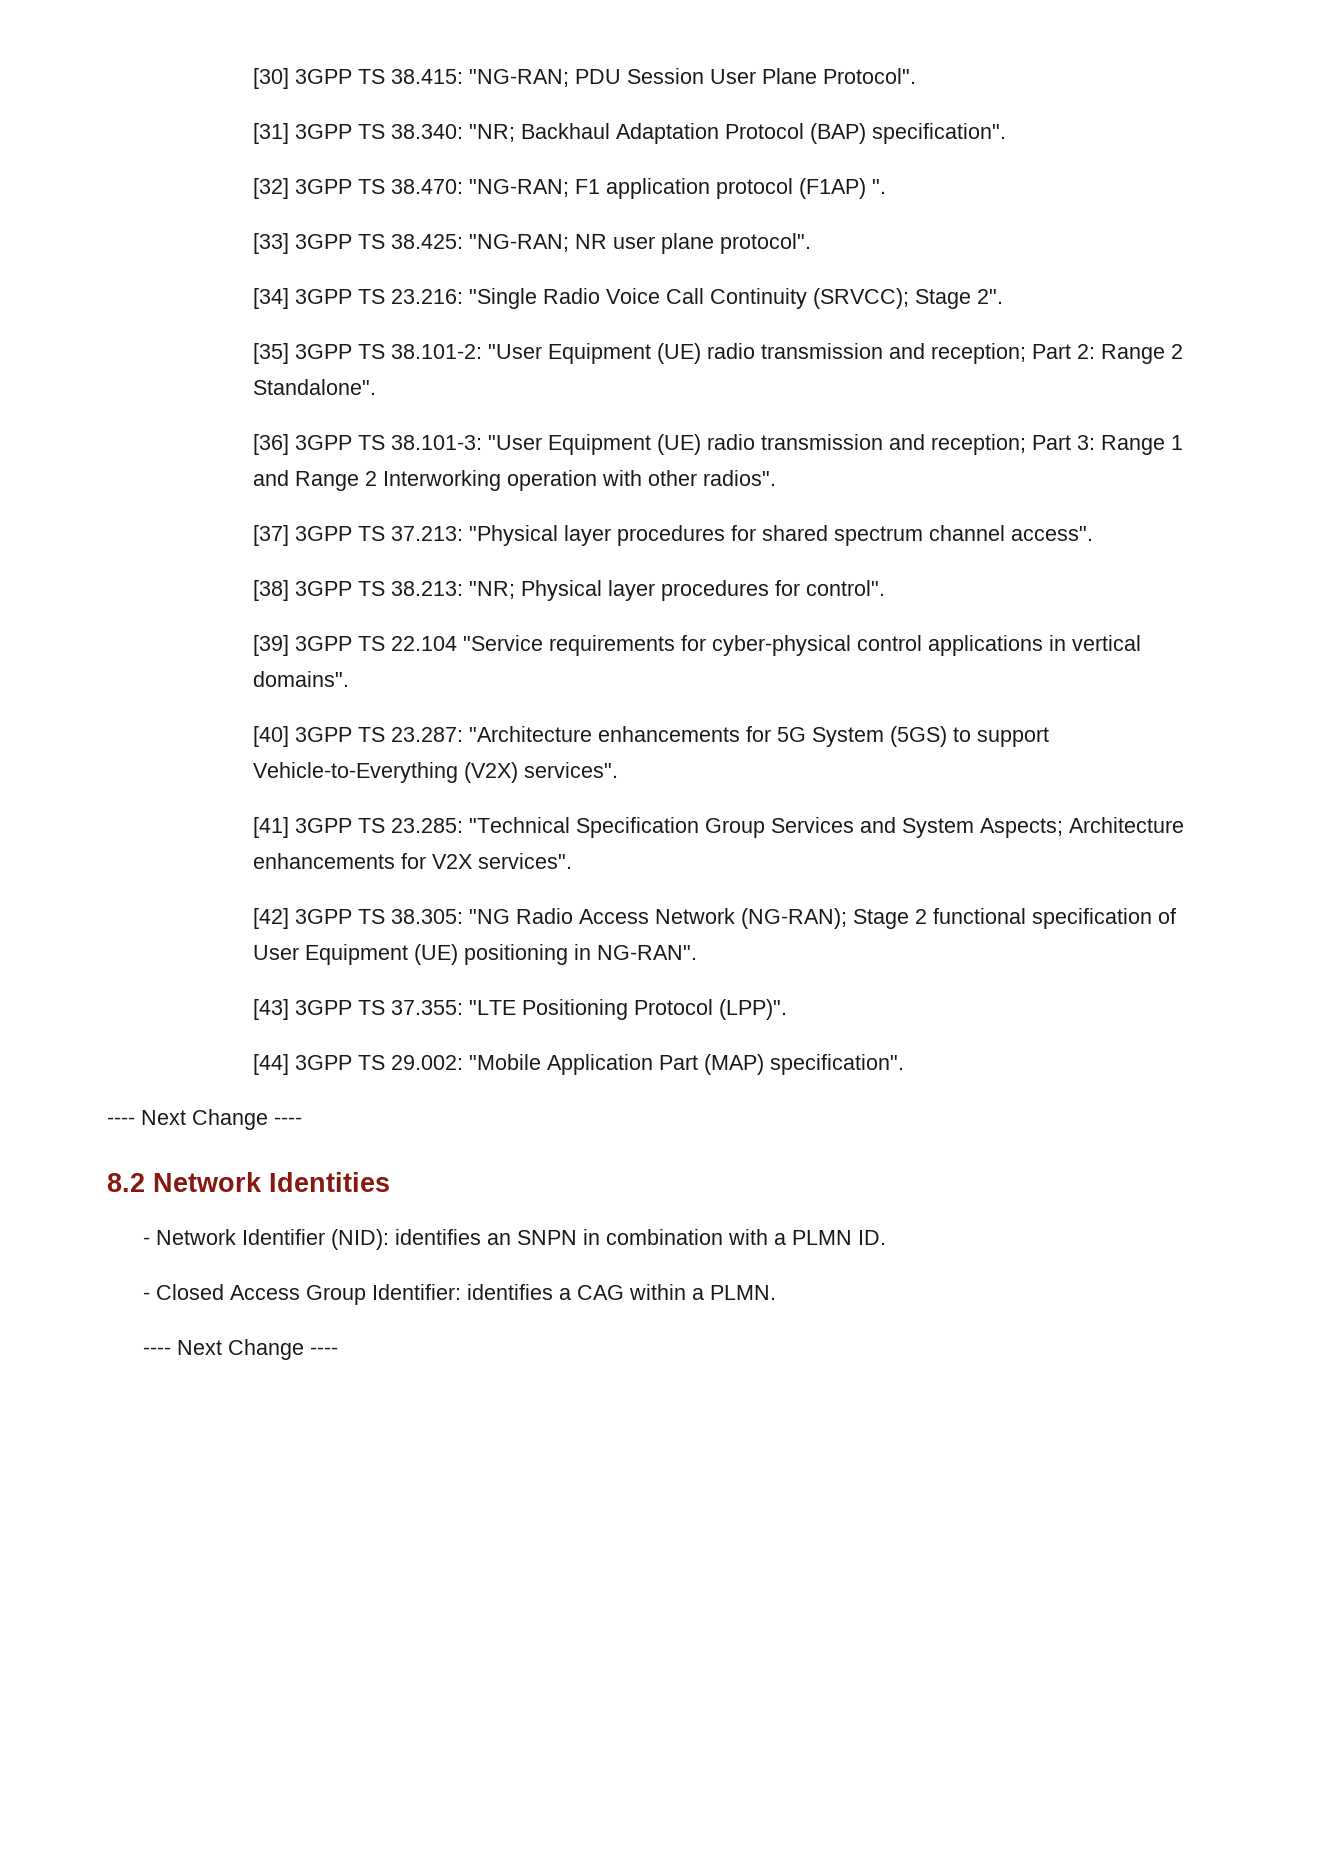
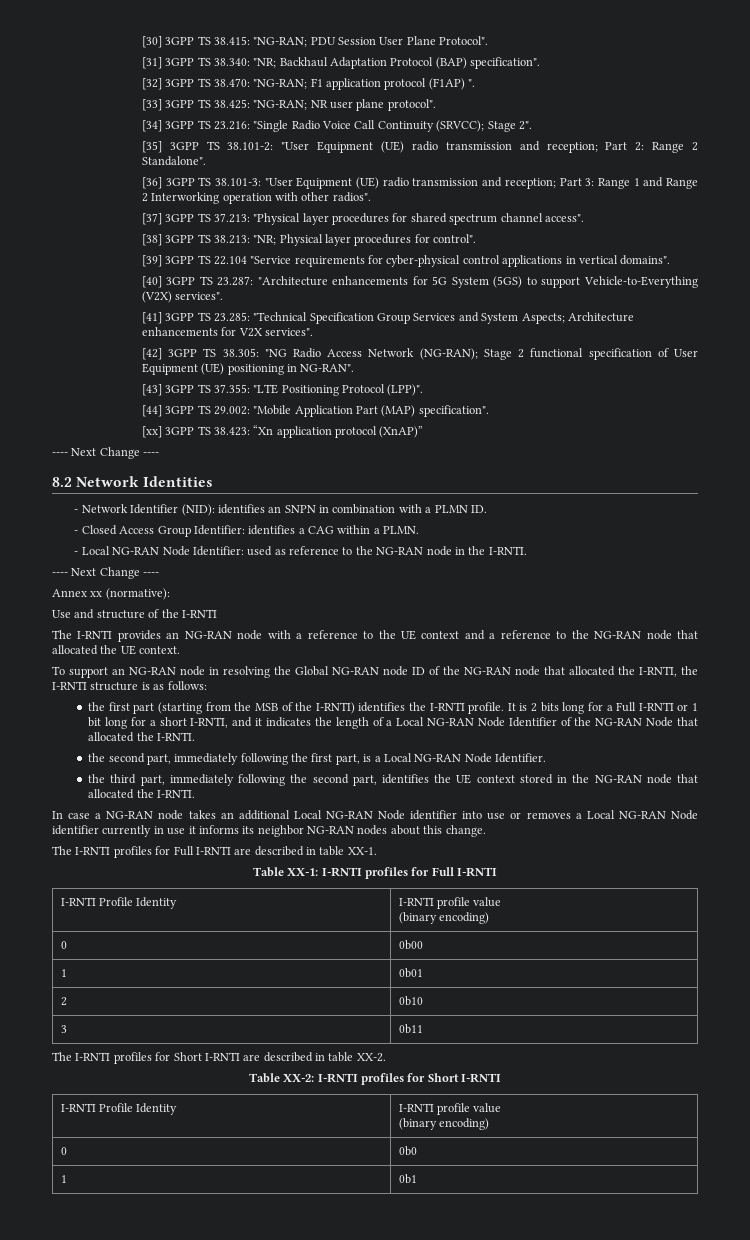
(904, 1064) none -> [141,425,424,438] // [xx] 3GPP TS 38.423: “Xn application protocol (XnAP)”
[143,1339,339,1360] ---- Next Change ---- -> [74,546,527,556] [52,567,160,579] [52,588,170,600] [52,609,217,619] [52,630,698,642] [52,645,181,655] [52,666,698,678] [52,681,207,691] [88,702,698,714] [88,717,698,729] [88,732,195,742] [88,753,547,765] [88,774,698,786] [88,789,195,799] [52,810,698,820] [52,825,486,837] [52,846,377,858] [252,867,498,879] [60,897,178,909] [398,897,502,909] [398,912,490,924] [60,941,67,949] [398,940,423,950] [60,969,67,977] [398,968,423,978] [60,997,67,1006] [398,996,423,1006] [60,1025,67,1033] [398,1024,423,1034] [52,1052,386,1064] [248,1073,502,1085] [60,1103,178,1115] [398,1103,502,1115] [398,1118,490,1130] [60,1147,67,1155] [398,1146,417,1156] [60,1175,67,1183] [398,1174,417,1184] - Local NG-RAN Node Identifier: used as reference to the NG-RAN node in the I-RNTI. // ---- Next Change ---- // Annex xx (normative): // Use and structure of the I-RNTI // The I-RNTI provides an NG-RAN node with a reference to the UE context and a reference to the NG-RAN node that allocated the UE context. // To support an NG-RAN node in resolving the Global NG-RAN node ID of the NG-RAN node that allocated the I-RNTI, the I-RNTI structure is as follows: // the first part (starting from the MSB of the I-RNTI) identifies the I-RNTI profile. It is 2 bits long for a Full I-RNTI or 1 bit long for a short I-RNTI, and it indicates the length of a Local NG-RAN Node Identifier of the NG-RAN Node that allocated the I-RNTI. // the second part, immediately following the first part, is a Local NG-RAN Node Identifier. // the third part, immediately following the second part, identifies the UE context stored in the NG-RAN node that allocated the I-RNTI. // In case a NG-RAN node takes an additional Local NG-RAN Node identifier into use or removes a Local NG-RAN Node identifier currently in use it informs its neighbor NG-RAN nodes about this change. // The I-RNTI profiles for Full I-RNTI are described in table XX-1. // Table XX-1: I-RNTI profiles for Full I-RNTI // I-RNTI Profile Identity | I-RNTI profile value // (binary encoding) // 0 | 0b00 // 1 | 0b01 // 2 | 0b10 // 3 | 0b11 // The I-RNTI profiles for Short I-RNTI are described in table XX-2. // Table XX-2: I-RNTI profiles for Short I-RNTI // I-RNTI Profile Identity | I-RNTI profile value // (binary encoding) // 0 | 0b0 // 1 | 0b1

